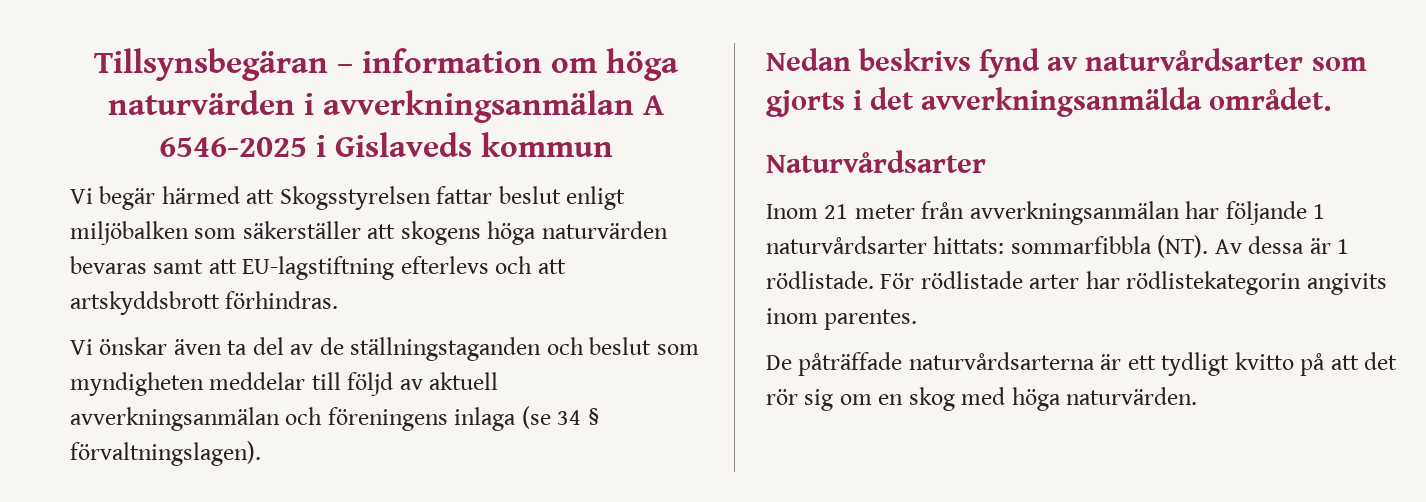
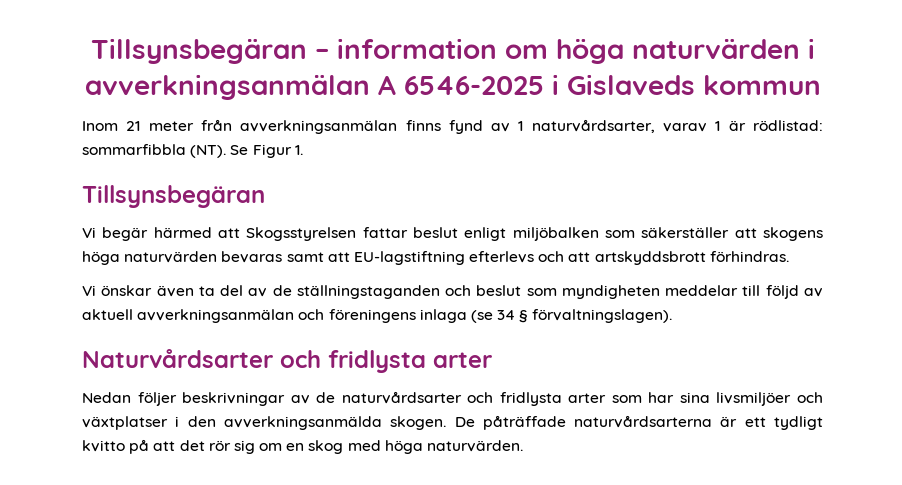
(613, 144) none -> [82,119,823,134] [82,144,303,158] [82,185,265,208] // Inom 21 meter från avverkningsanmälan finns fynd av 1 naturvårdsarter, varav 1 är rödlistad: sommarfibbla (NT). Se Figur 1. // Tillsynsbegäran
[766,48,1367,78] [766,87,1332,117] [766,150,986,173] [766,201,1326,225] [766,235,1350,258] [766,271,1387,295] [766,308,918,330] Nedan beskrivs fynd av naturvårdsarter som gjorts i det avverkningsanmälda området. // Naturvårdsarter // Inom 21 meter från avverkningsanmälan har följande 1 naturvårdsarter hittats: sommarfibbla (NT). Av dessa är 1 rödlistade. För rödlistade arter har rödlistekategorin angivits inom parentes. // -> [82,349,492,373] [82,391,824,406] [82,416,447,430] Naturvårdsarter och fridlysta arter // Nedan följer beskrivningar av de naturvårdsarter och fridlysta arter som har sina livsmiljöer och växtplatser i den avverkningsanmälda skogen.

